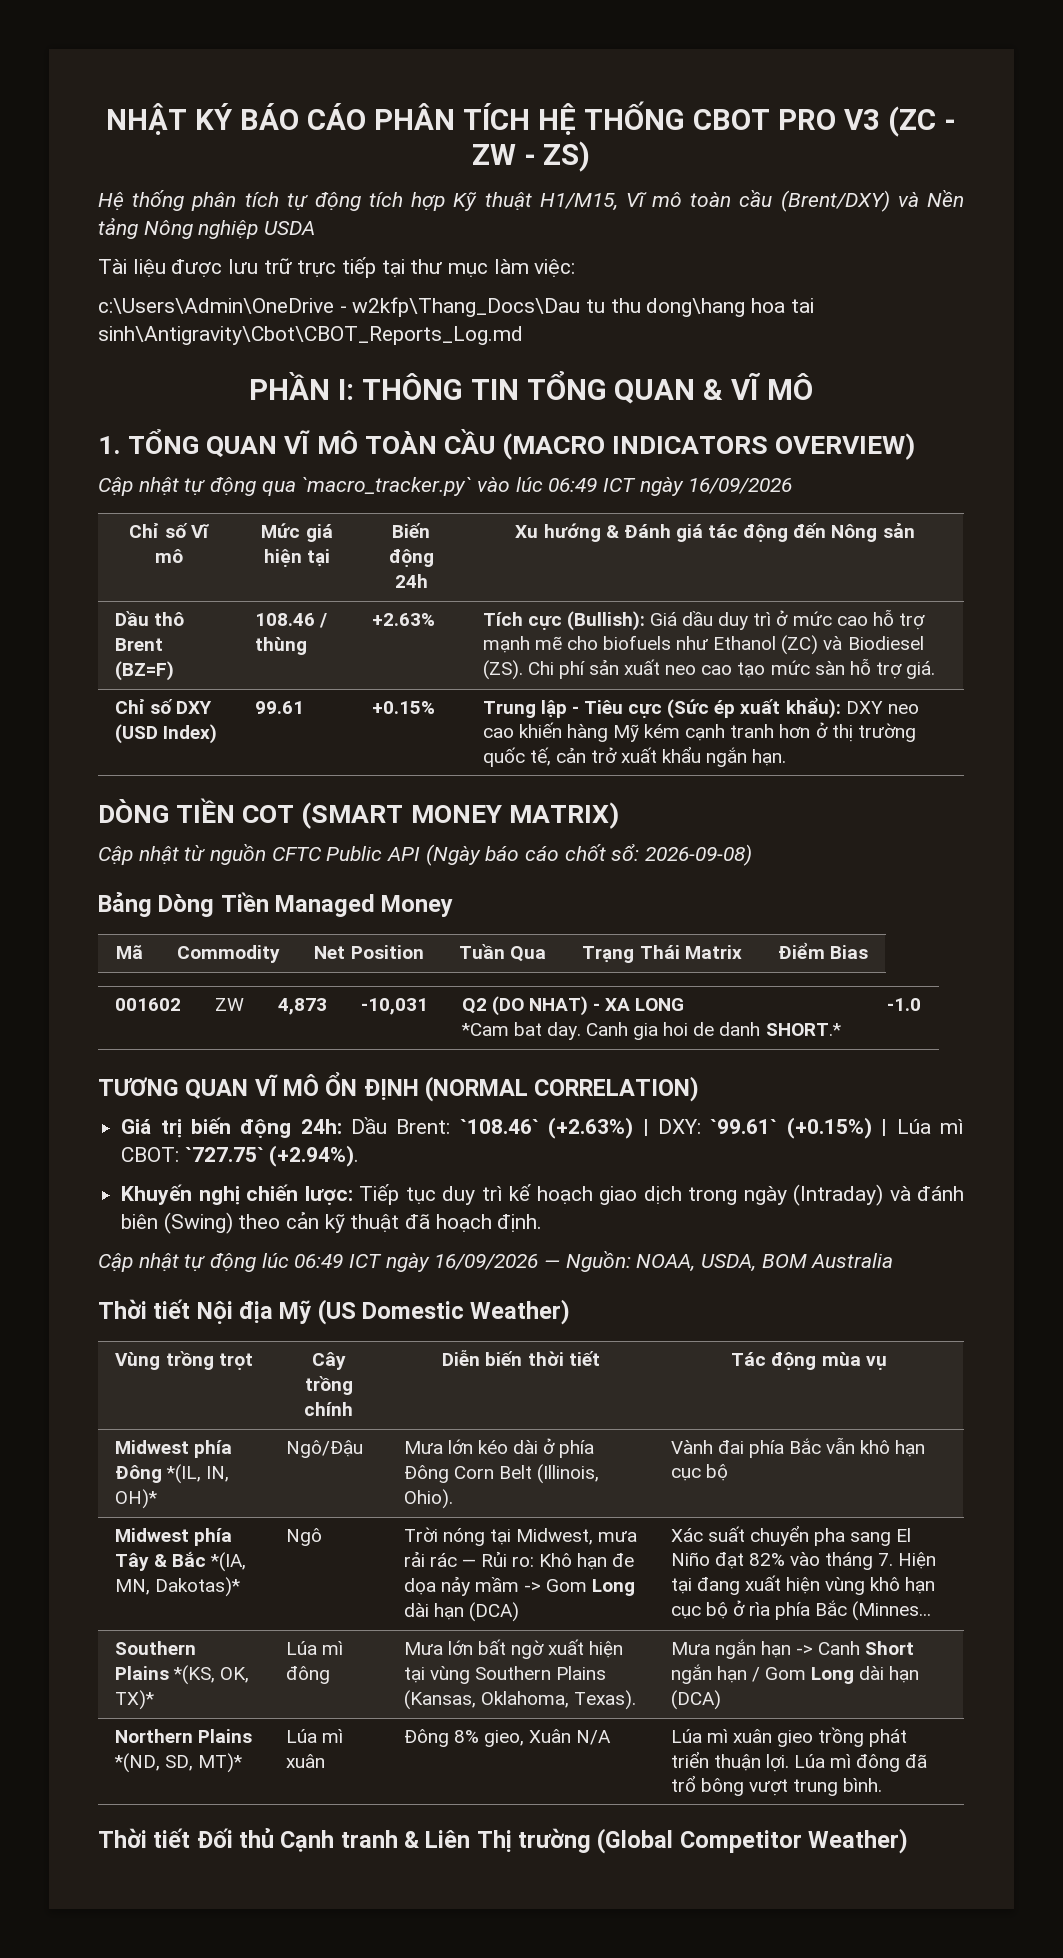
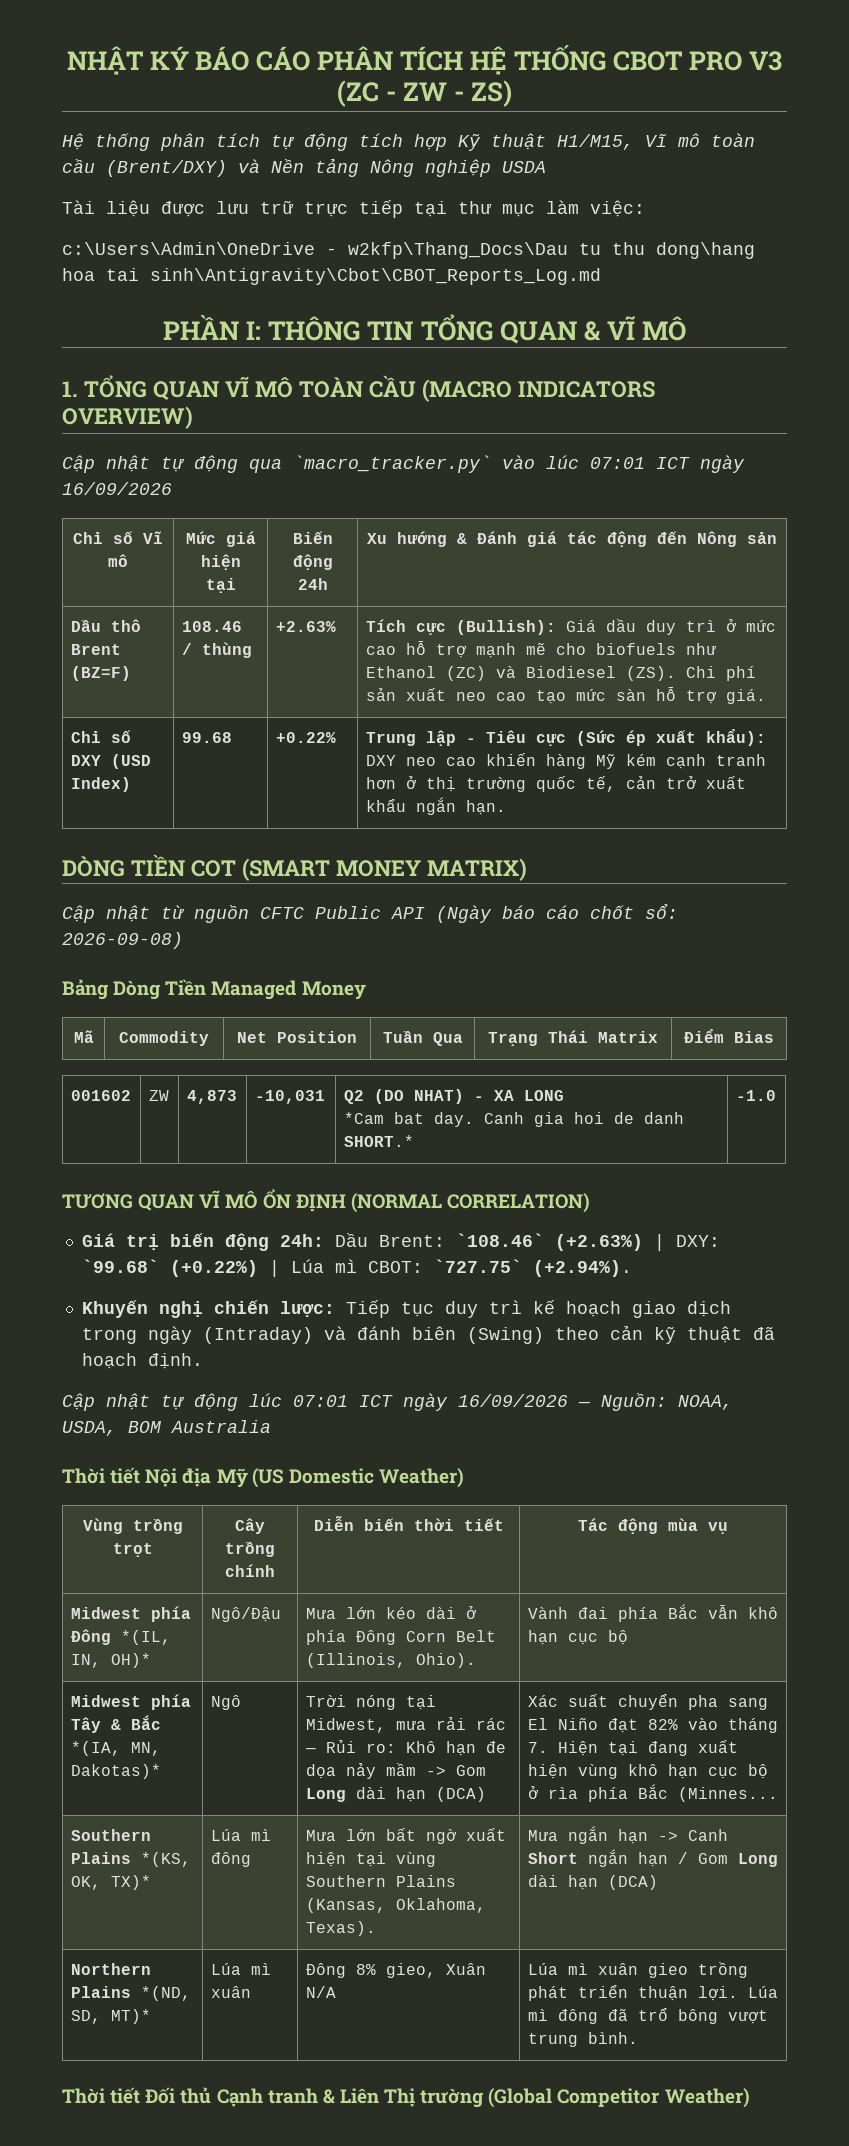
[548,478,598,492] 06:49 -> [590,457,645,469] 07:01
[254,701,304,714] [371,701,435,714] 99.61 | +0.15% -> [181,732,232,743] [275,732,336,743] 99.68 | +0.22%
[710,1117,872,1139] `99.61` (+0.15%) -> [81,1259,258,1277] `99.68` (+0.22%)
[294,1254,344,1268] 06:49 -> [293,1395,348,1407] 07:01

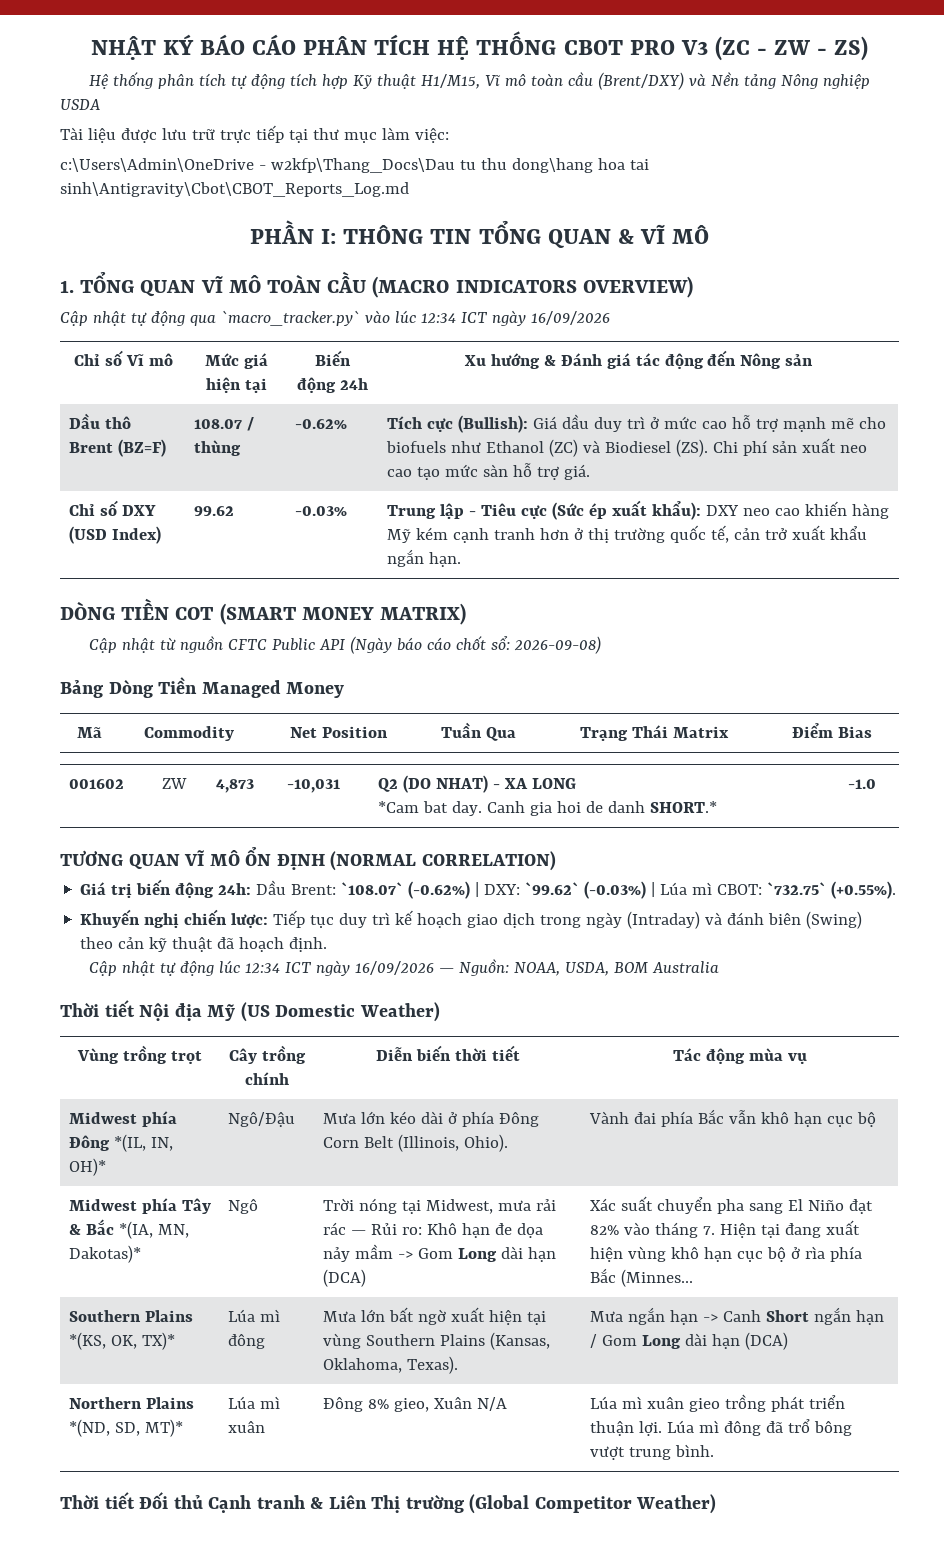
[590,457,645,469] 07:01 -> [420,313,456,324] 12:34
[181,621,242,632] 108.46 -> [193,419,242,429] 108.07
[275,621,336,632] +2.63% -> [294,419,347,429] -0.62%
[181,732,232,743] [275,732,336,743] 99.68 | +0.22% -> [193,506,234,516] [294,506,347,516] 99.62 | -0.03%
[455,1233,720,1251] [81,1259,258,1277] `108.46` (+2.63%) | DXY: `99.68` (+0.22%) -> [341,881,647,899] `108.07` (-0.62%) | DXY: `99.62` (-0.03%)
[433,1259,632,1277] `727.75` (+2.94%). -> [767,881,897,899] `732.75` (+0.55%).
[293,1395,348,1407] 07:01 -> [244,963,280,974] 12:34

